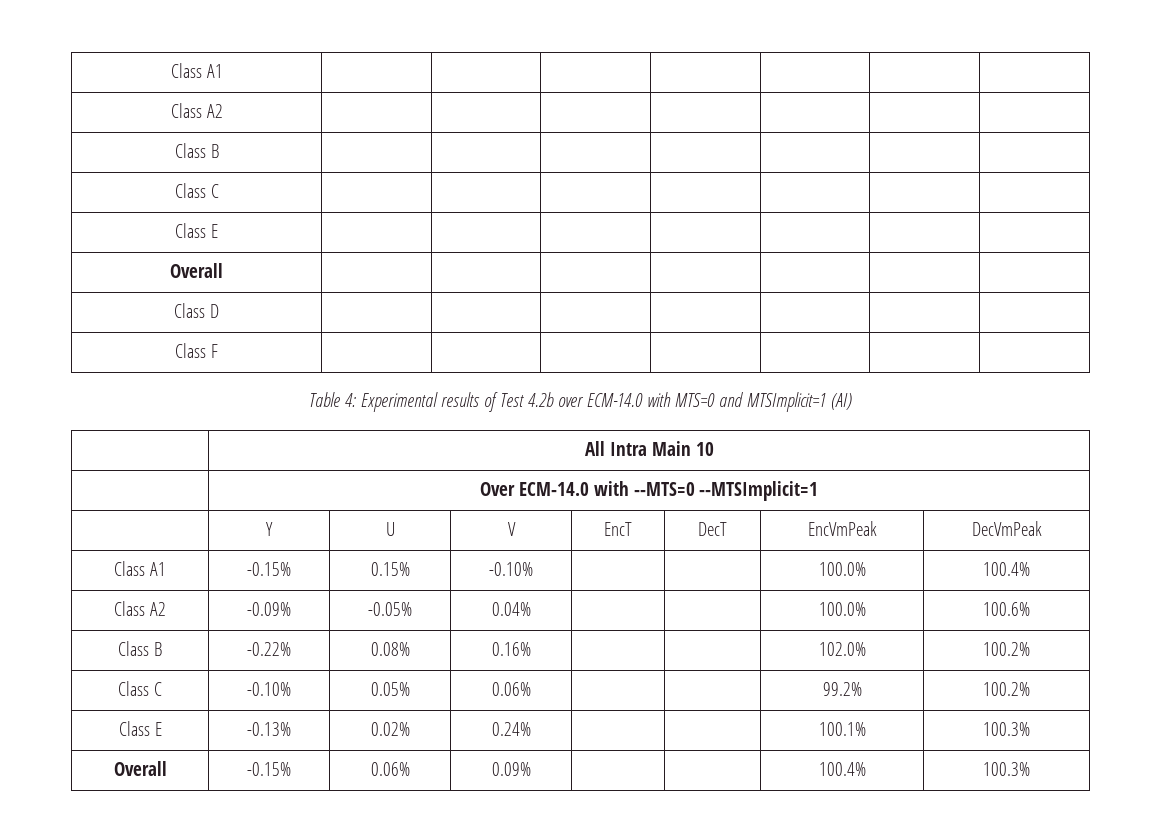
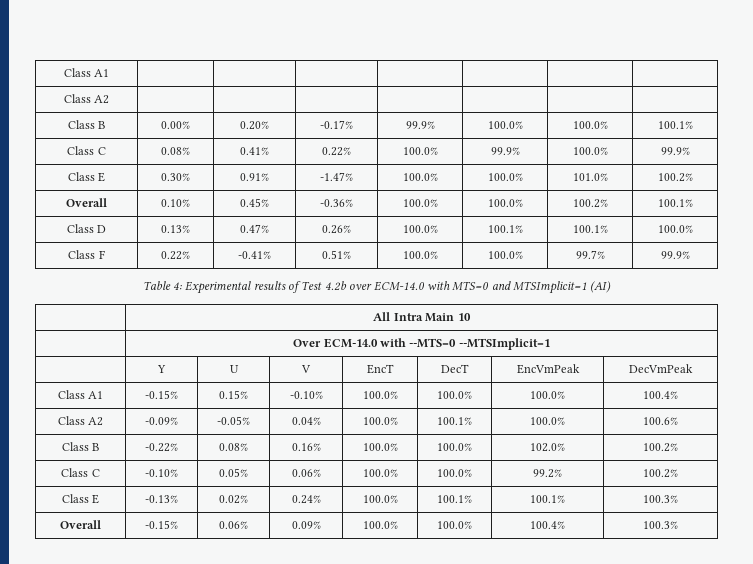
[174,183,219,198] [175,223,218,238] [170,263,223,278] [174,303,219,318] [175,343,218,358] | | | | | | // Class C | | | | | | | // Class E | | | | | | | // Overall | | | | | | | // Class D | | | | | | | // Class F | | | | | | | -> [161,121,190,129] [240,121,269,130] [320,120,353,129] [405,121,435,129] [487,121,523,129] [572,121,608,129] [657,121,693,129] [67,146,106,155] [161,147,190,155] [240,147,269,155] [322,147,351,156] [402,147,438,155] [490,147,520,155] [572,147,608,155] [660,147,690,155] [67,172,106,182] [161,173,190,181] [240,173,269,181] [320,172,353,181] [402,173,438,181] [487,173,523,181] [572,173,608,181] [657,173,693,182] [66,198,107,207] [161,199,190,207] [240,198,269,207] [320,199,353,207] [402,199,438,207] [487,199,523,207] [572,199,608,208] [657,199,693,207] [66,224,107,233] [161,225,190,233] [240,224,269,233] [322,225,351,234] [402,225,438,233] [487,225,523,233] [572,225,608,233] [657,225,693,233] [68,250,105,259] [161,251,190,260] [238,251,271,259] [322,250,351,259] [402,251,438,259] [487,251,523,259] [575,250,605,259] [660,251,690,259] 0.00% | 0.20% | -0.17% | 99.9% | 100.0% | 100.0% | 100.1% // Class C | 0.08% | 0.41% | 0.22% | 100.0% | 99.9% | 100.0% | 99.9% // Class E | 0.30% | 0.91% | -1.47% | 100.0% | 100.0% | 101.0% | 100.2% // Overall | 0.10% | 0.45% | -0.36% | 100.0% | 100.0% | 100.2% | 100.1% // Class D | 0.13% | 0.47% | 0.26% | 100.0% | 100.1% | 100.1% | 100.0% // Class F | 0.22% | -0.41% | 0.51% | 100.0% | 100.0% | 99.7% | 99.9%
(533, 569) | -> [362,391,398,399] [437,391,472,399] 100.0% | 100.0%
(531, 609) | -> [362,417,398,425] [437,417,472,425] 100.0% | 100.1%
(531, 649) | -> [362,443,398,451] [437,443,472,451] 100.0% | 100.0%
(531, 689) | -> [362,469,398,477] [437,469,472,477] 100.0% | 100.0%
(531, 729) | -> [362,495,398,503] [437,495,472,503] 100.0% | 100.1%
(531, 769) | -> [362,521,398,529] [437,521,472,529] 100.0% | 100.0%

